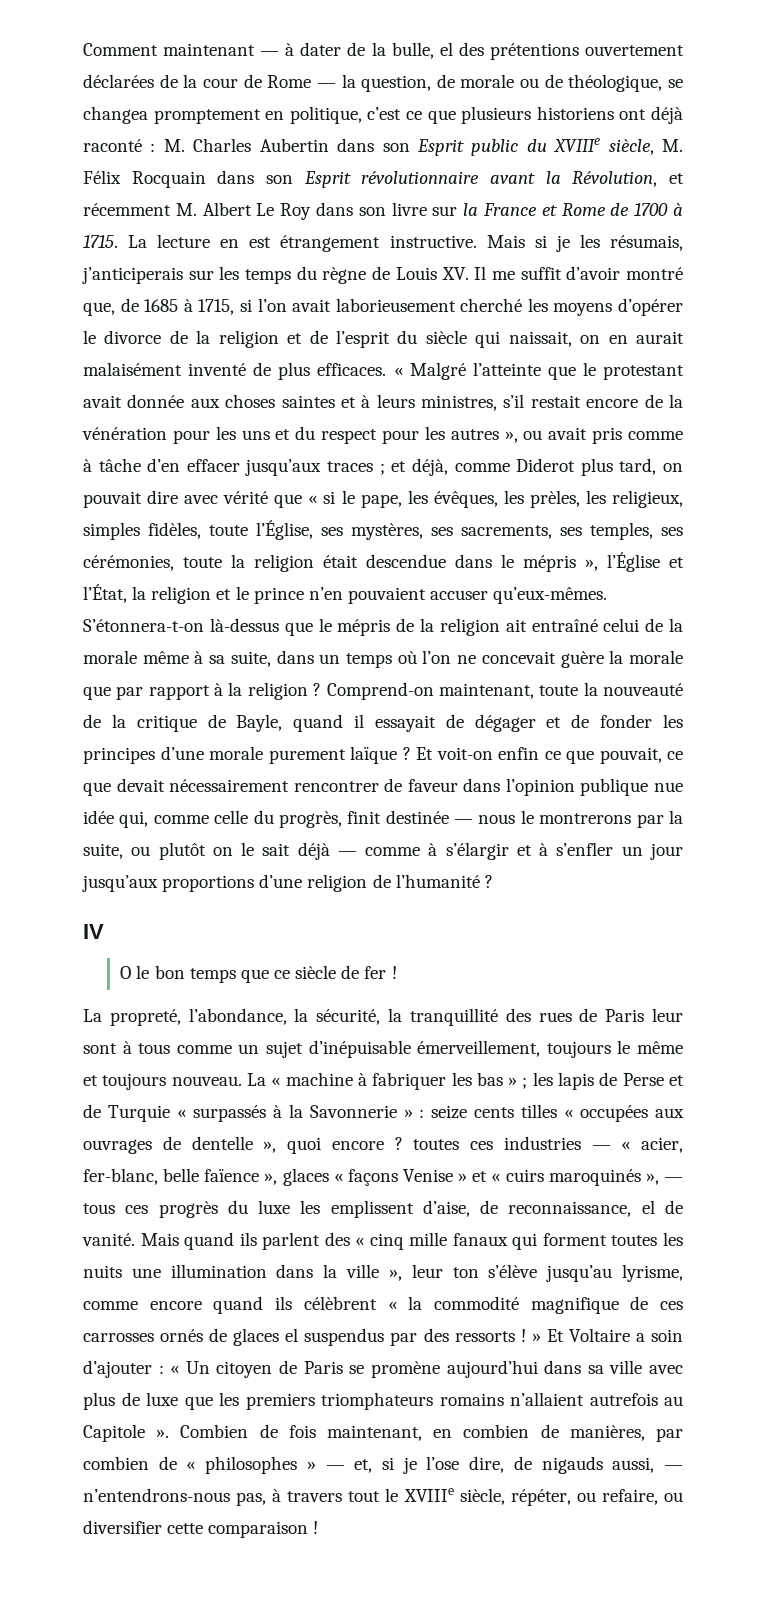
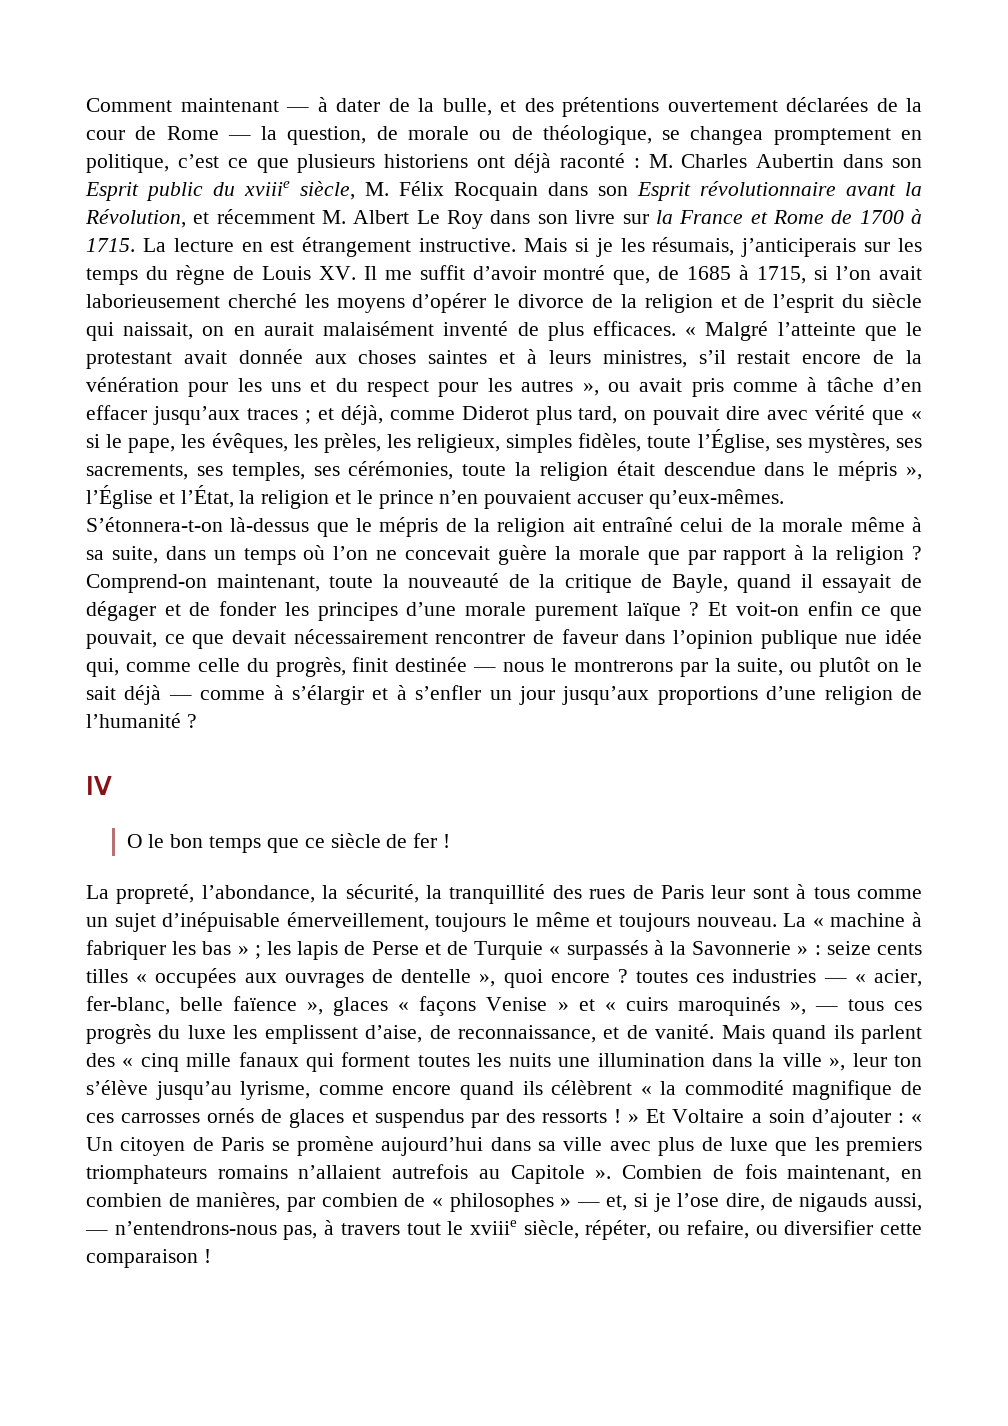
[439,42,453,56] el -> [500,100,516,112] et
[554,138,601,152] XVIIIe -> [244,181,290,196] xviiie
[641,1200,655,1214] el -> [603,1027,620,1039] et
[285,1328,299,1342] el -> [351,1111,368,1123] et
[403,1488,454,1502] XVIIIe -> [470,1220,517,1235] xviiie

